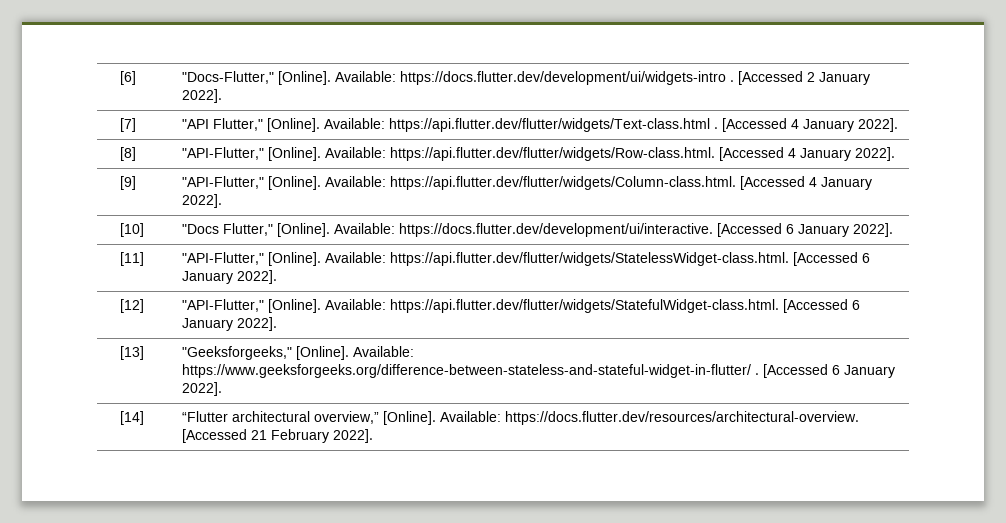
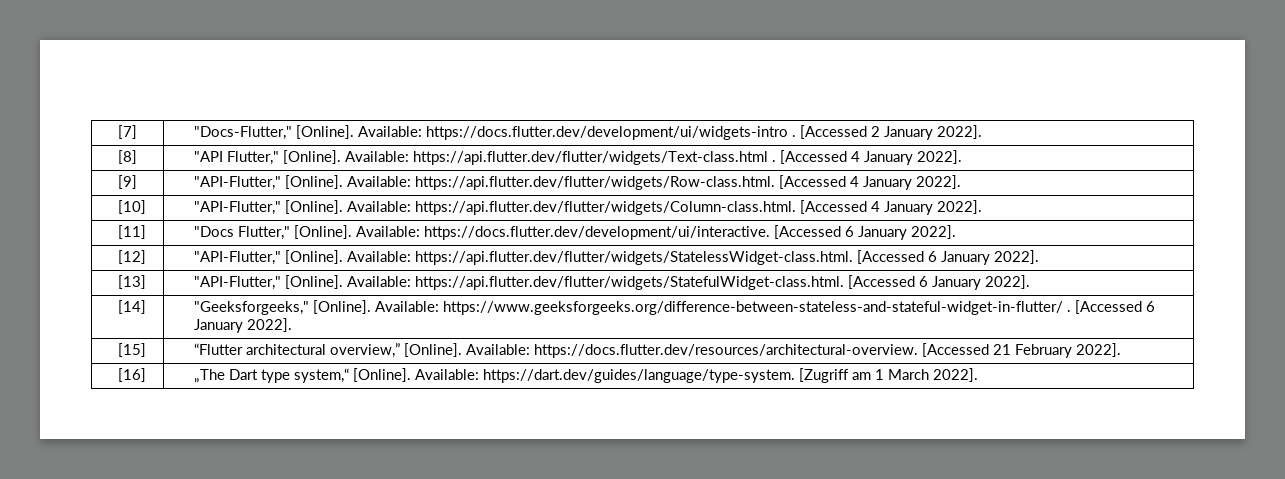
[119,71,136,85] [6] -> [117,125,137,139] [7]
[119,118,136,132] [7] -> [117,150,137,164] [8]
[119,147,136,161] [8] -> [117,175,137,189] [9]
[119,176,136,190] [9] -> [117,200,146,214] [10]
[119,223,144,237] [10] -> [117,225,146,239] [11]
[119,252,144,266] [11] -> [117,250,146,264] [12]
[119,299,144,313] [12] -> [117,275,146,289] [13]
[119,346,144,360] [13] -> [117,300,146,314] [14]
[119,411,144,425] [14] -> [117,343,146,357] [15]
(373, 436) none -> [117,368,146,382] [193,368,978,383] // [16] | „The Dart type system,“ [Online]. Available: https://dart.dev/guides/language/type-system. [Zugriff am 1 March 2022].

